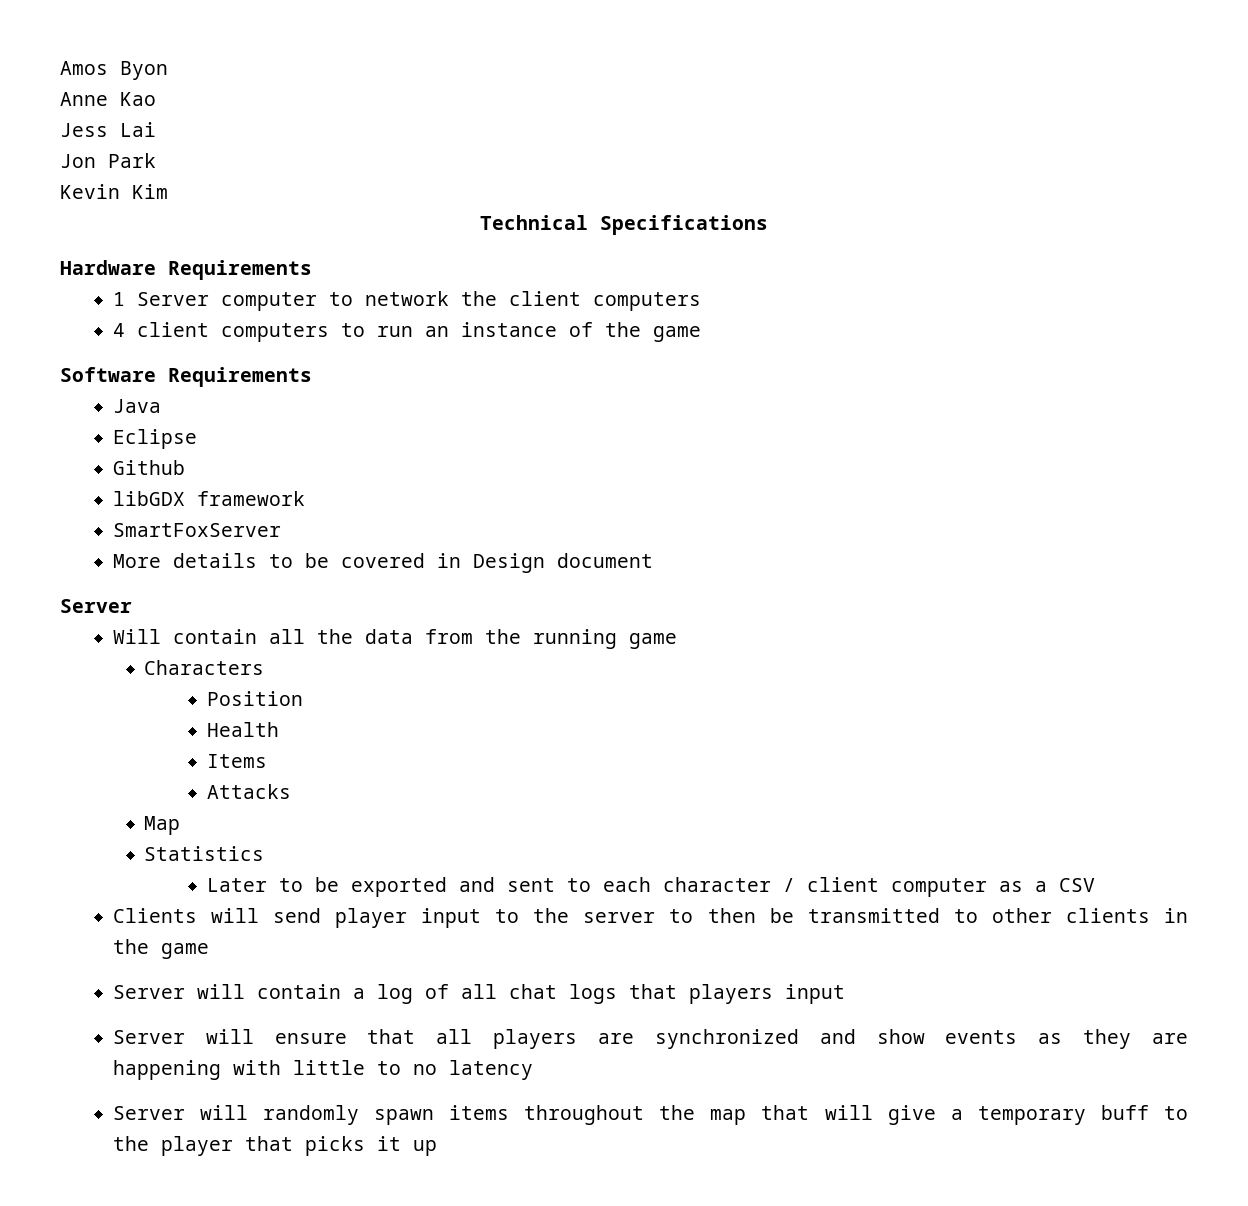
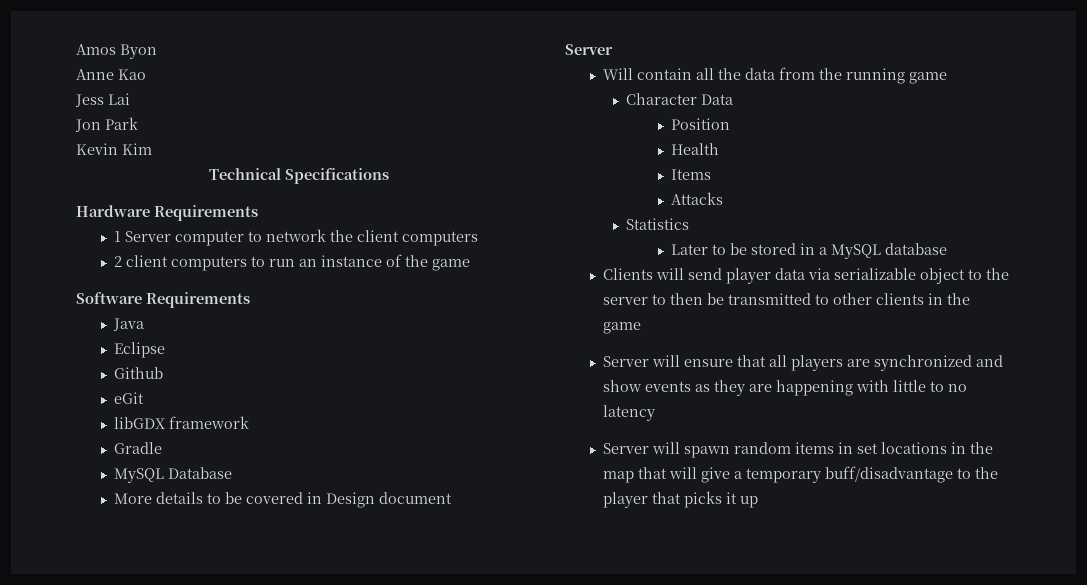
[112,323,125,337] 4 -> [114,256,123,267] 2
(185, 467) none -> [114,392,145,404] // eGit
[112,523,281,537] SmartFoxServer -> [114,442,163,454] [114,467,233,483] Gradle // MySQL Database
[144,660,265,675] Characters -> [625,93,733,105] Character Data
[144,816,181,835] // Map -> (724, 198) none
[350,877,1095,897] exported and sent to each character / client computer as a CSV -> [751,243,948,259] stored in a MySQL database
[421,908,482,928] input -> [775,268,966,284] data via serializable object
[112,984,845,1004] // Server will contain a log of all chat logs that players input -> (642, 328) none
[262,1105,645,1125] randomly spawn items throughout -> [684,442,967,458] spawn random items in set locations in
[1100,1105,1149,1120] buff -> [825,466,954,483] buff/disadvantage

